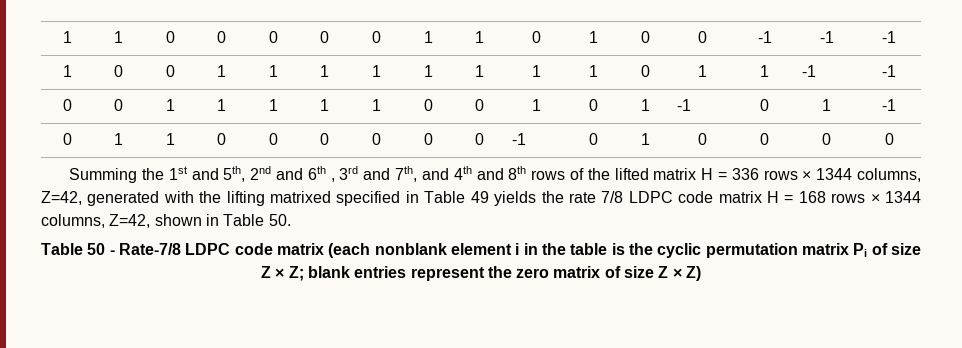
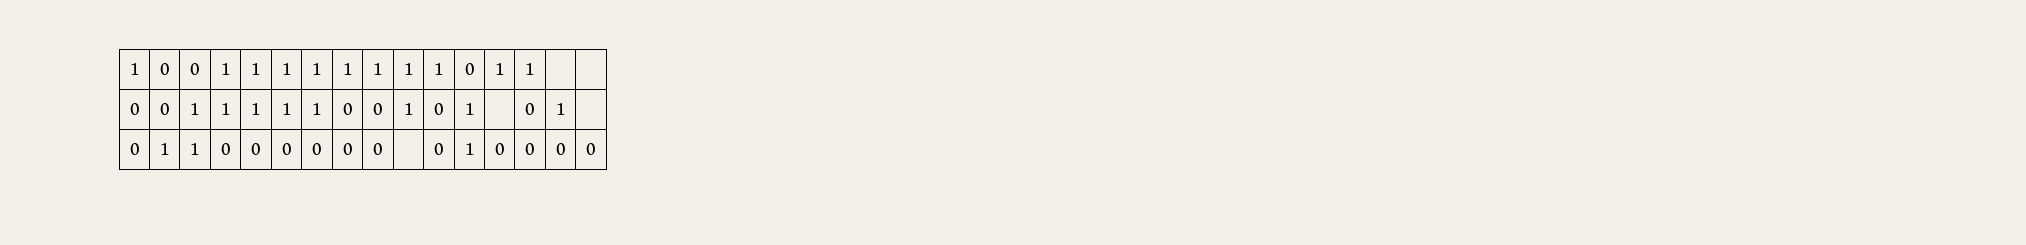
[62,31,72,43] [114,31,123,43] [165,31,175,43] [217,31,226,43] [268,31,278,43] [320,31,329,43] [372,31,381,43] [423,31,433,43] [475,31,484,43] [532,31,541,43] [589,31,598,43] [640,31,650,43] [697,31,707,43] [757,31,772,43] [819,31,834,43] [882,31,896,43] [62,65,72,77] 1 | 1 | 0 | 0 | 0 | 0 | 0 | 1 | 1 | 0 | 1 | 0 | 0 | -1 | -1 | -1 // 1 -> [129,63,140,75] 1
[802,65,817,77] [882,65,896,77] -1 | -1 -> (535, 69) |
[677,99,692,111] [760,99,769,111] [822,99,831,111] [882,99,896,111] -1 | 0 | 1 | -1 -> [525,103,535,115] [555,103,566,115] | 0 | 1 |
[512,133,527,145] -1 -> (383, 149) none
[69,166,922,183] [41,191,921,206] [41,214,291,228] [41,243,921,258] [260,266,702,281] // Summing the 1st and 5th, 2nd and 6th , 3rd and 7th, and 4th and 8th rows of the lifted matrix H = 336 rows × 1344 columns, Z=42, generated with the lifting matrixed specified in Table 49 yields the rate 7/8 LDPC code matrix H = 168 rows × 1344 columns, Z=42, shown in Table 50. // Table 50 - Rate-7/8 LDPC code matrix (each nonblank element i in the table is the cyclic permutation matrix Pi of size Z × Z; blank entries represent the zero matrix of size Z × Z) -> (596, 149) none

